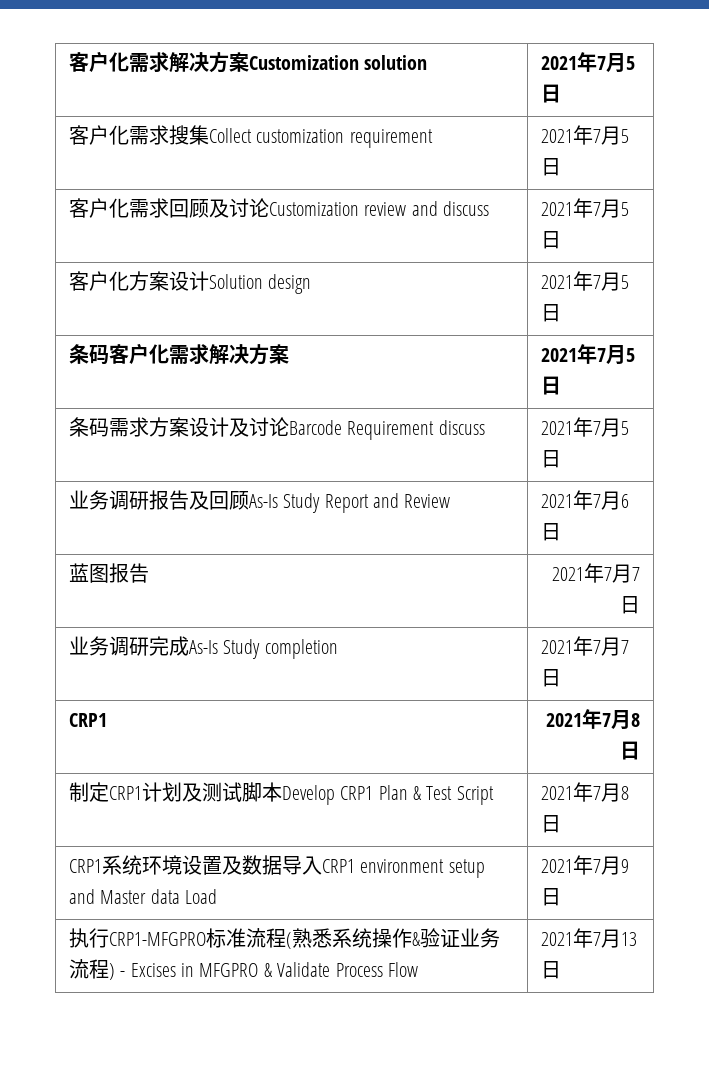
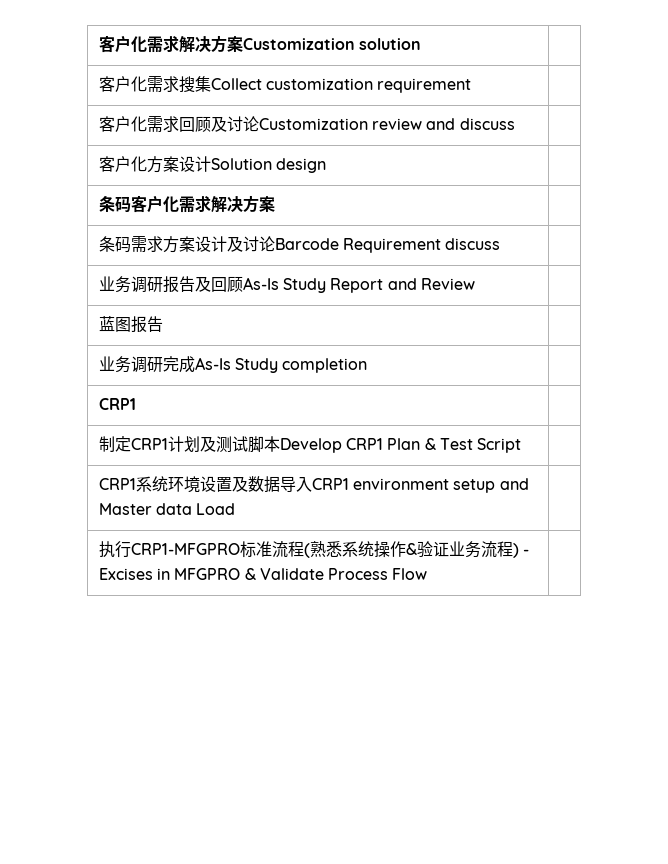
[540,52,635,73] [540,84,561,103] 2021年7月5日 -> (421, 44) none
[540,125,629,145] [540,158,561,176] 2021年7月5日 -> (472, 85) none
[540,198,629,218] [540,231,561,249] 2021年7月5日 -> (515, 124) none
[540,271,629,291] [540,304,561,322] 2021年7月5日 -> (326, 165) none
[540,344,635,365] [540,376,561,395] 2021年7月5日 -> (275, 204) none
[540,417,629,437] [540,450,561,468] 2021年7月5日 -> (501, 244) none
[540,490,629,510] [540,523,561,541] [68,563,149,583] [552,563,641,583] [620,596,641,614] 2021年7月6日 // 蓝图报告 | 2021年7月7日 -> [98,316,163,333] // 蓝图报告 |
[540,636,629,656] [540,669,561,687] [68,713,107,727] [546,709,641,730] [620,741,641,760] 2021年7月7日 // CRP1 | 2021年7月8日 -> [98,398,136,410] // CRP1 |
[540,782,629,802] [540,815,561,833] 2021年7月8日 -> (522, 445) none
[540,855,629,875] [540,888,561,906] 2021年7月9日 -> (236, 509) none
[540,928,637,948] [540,961,561,979] 2021年7月13日 -> (428, 574) none

